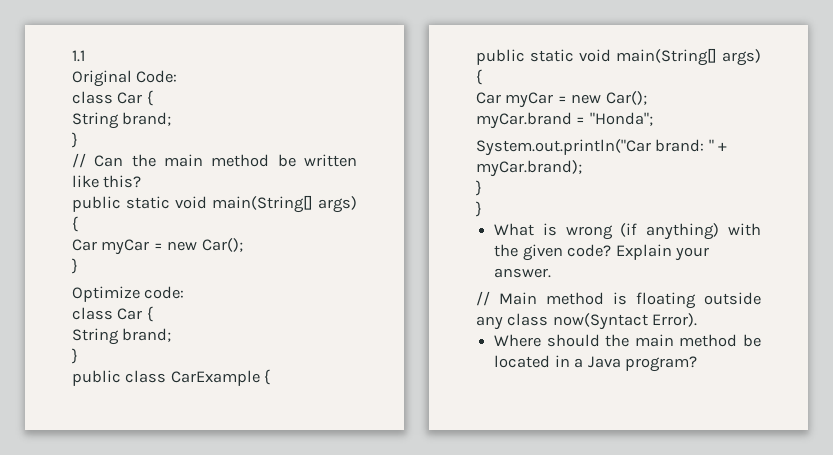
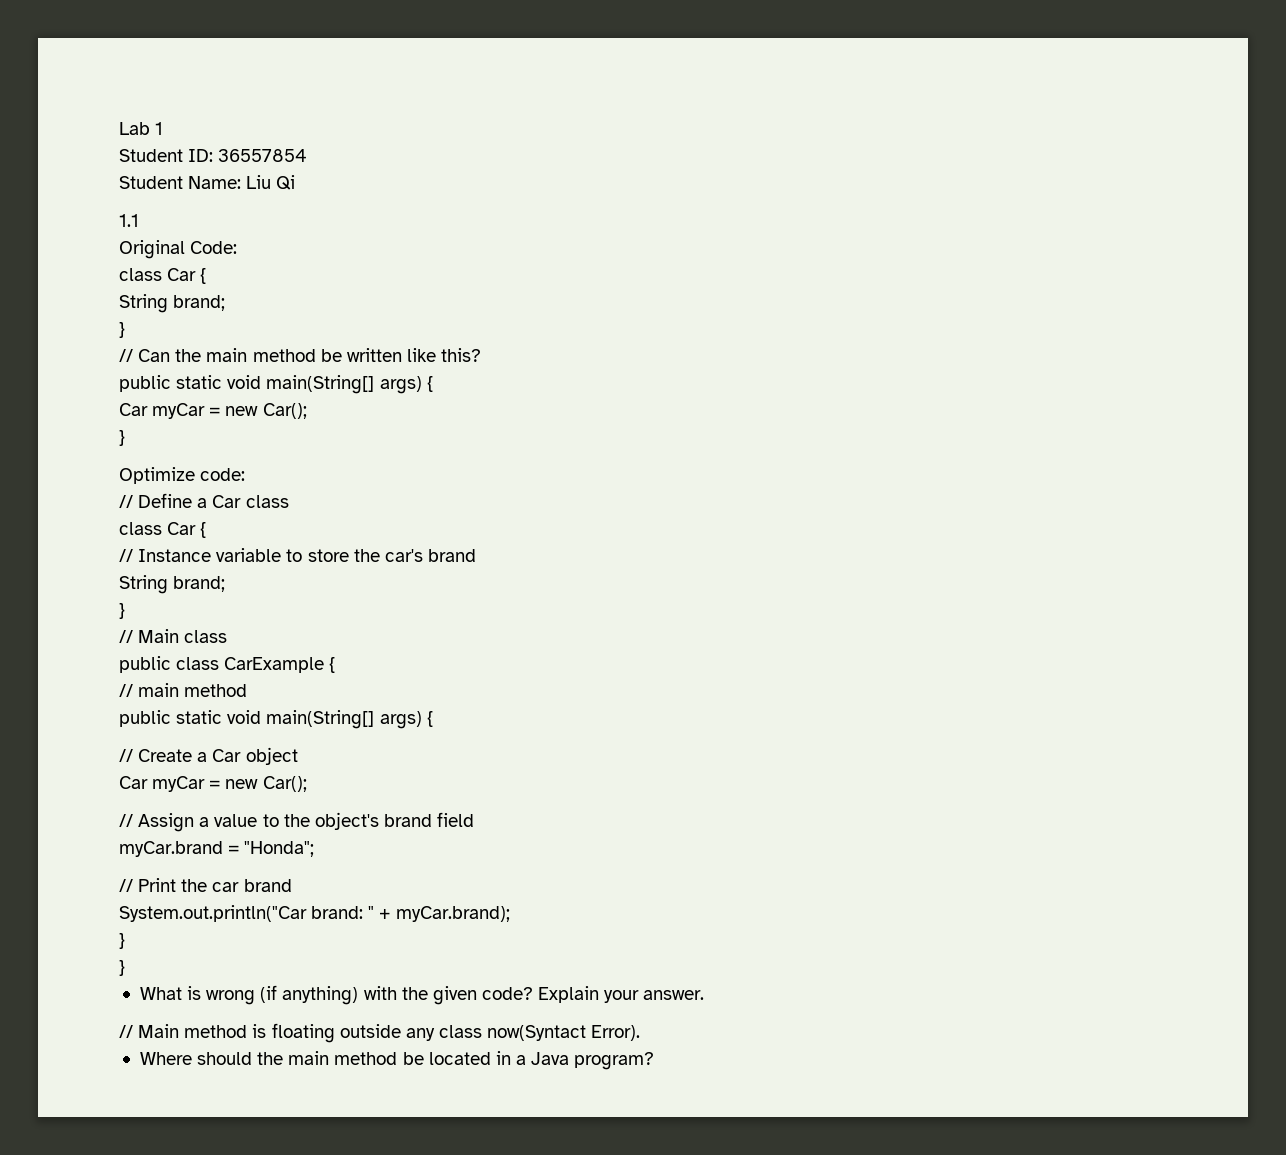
(72, 56) none -> [119,122,164,135] [119,149,308,162] [119,175,296,190] Lab 1 // Student ID: 36557854 // Student Name: Liu Qi //
[72,306,153,322] [72,328,172,345] [72,348,78,364] class Car { // String brand; // } -> [119,493,289,508] [119,522,207,538] [119,548,476,562] [119,575,226,594] [119,603,125,619] [119,629,228,643] // Define a Car class // class Car { // // Instance variable to store the car's brand // String brand; // } // // Main class
[476,48,761,66] [476,69,482,85] [476,91,647,108] [476,112,653,129] // public static void main(String[] args) { // Car myCar = new Car(); // myCar.brand = "Honda"; -> [119,683,248,697] [119,710,433,729] [119,747,298,765] [119,776,307,792] [119,812,475,832] [119,841,315,857] [119,878,292,892] // // main method // public static void main(String[] args) { // // Create a Car object // Car myCar = new Car(); // // Assign a value to the object's brand field // myCar.brand = "Honda"; // // Print the car brand

